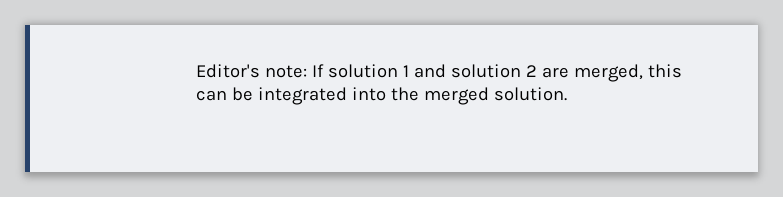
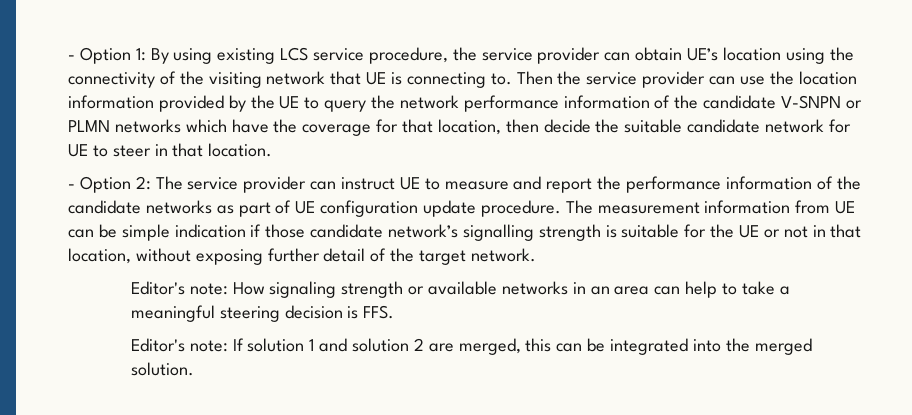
(195, 71) none -> [67,47,854,64] [67,71,857,88] [67,95,862,112] [67,119,851,136] [67,143,273,157] [67,176,861,193] [67,200,856,217] [67,224,862,241] [67,248,536,265] [130,281,790,298] [130,305,395,322] - Option 1: By using existing LCS service procedure, the service provider can obtain UE’s location using the connectivity of the visiting network that UE is connecting to. Then the service provider can use the location information provided by the UE to query the network performance information of the candidate V-SNPN or PLMN networks which have the coverage for that location, then decide the suitable candidate network for UE to steer in that location. // - Option 2: The service provider can instruct UE to measure and report the performance information of the candidate networks as part of UE configuration update procedure. The measurement information from UE can be simple indication if those candidate network’s signalling strength is suitable for the UE or not in that location, without exposing further detail of the target network. // Editor's note: How signaling strength or available networks in an area can help to take a meaningful steering decision is FFS. //

